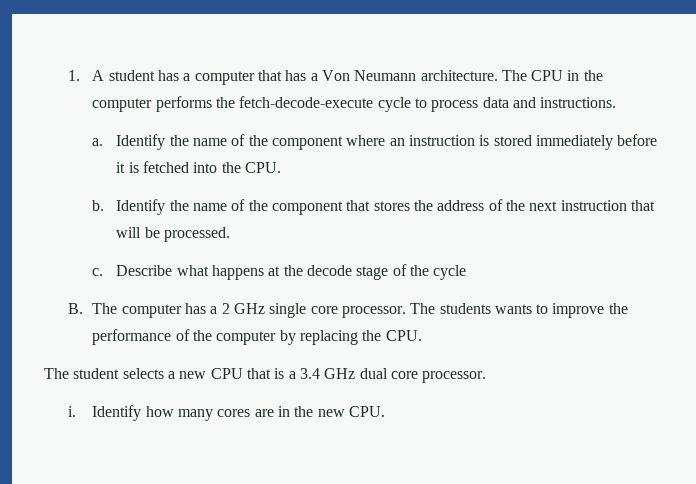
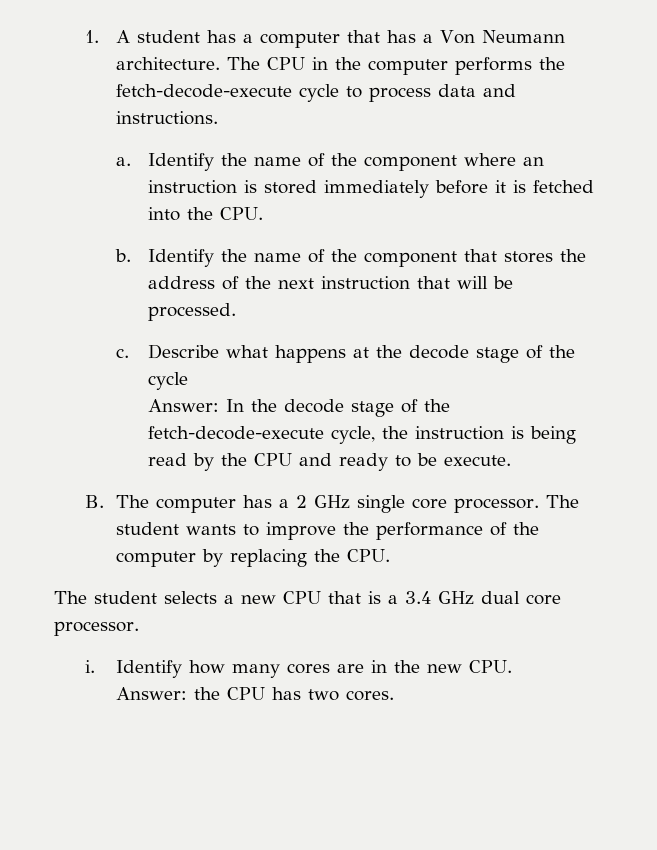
(467, 272) none -> [147,399,450,417] [147,426,576,444] [147,453,511,471] // Answer: In the decode stage of the fetch-decode-execute cycle, the instruction is being read by the CPU and ready to be execute.
[439,303,491,314] students -> [116,522,180,535] student
(385, 411) none -> [116,687,395,701] // Answer: the CPU has two cores.

